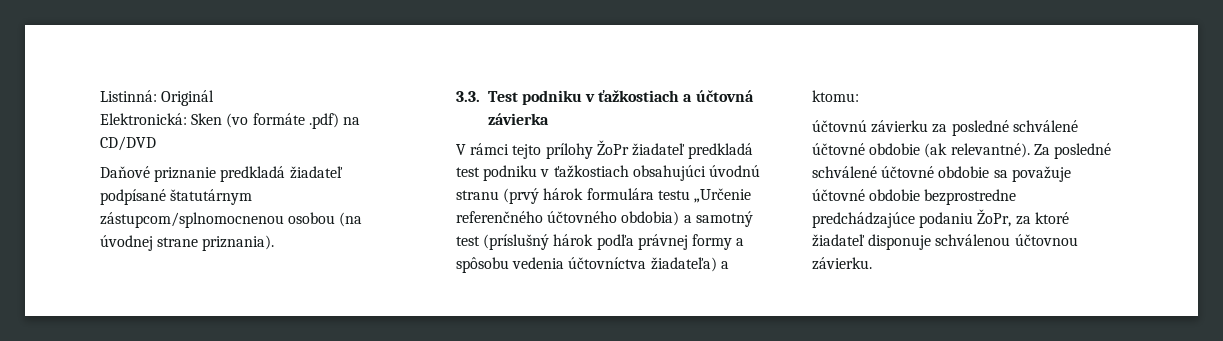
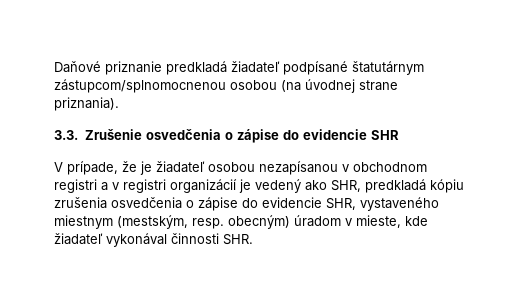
[100,90,215,106] [100,113,360,129] [100,136,156,151] Listinná: Originál // Elektronická: Sken (vo formáte .pdf) na CD/DVD // -> (54, 67) none
[487,90,754,105] [487,113,549,125] [456,140,754,159] [456,165,760,181] [456,188,751,204] [456,211,753,227] [456,234,745,250] [456,257,729,273] [812,90,859,102] [812,120,1078,136] [812,143,1111,159] [812,166,1071,182] [812,189,1017,205] [812,209,1069,228] [812,234,1078,250] [812,257,872,270] Test podniku v ťažkostiach a účtovná závierka // V rámci tejto prílohy ŽoPr žiadateľ predkladá test podniku v ťažkostiach obsahujúci úvodnú stranu (prvý hárok formulára testu „Určenie referenčného účtovného obdobia) a samotný test (príslušný hárok podľa právnej formy a spôsobu vedenia účtovníctva žiadateľa) a ktomu: // účtovnú závierku za posledné schválené účtovné obdobie (ak relevantné). Za posledné schválené účtovné obdobie sa považuje účtovné obdobie bezprostredne predchádzajúce podaniu ŽoPr, za ktoré žiadateľ disponuje schválenou účtovnou závierku. -> [84,129,399,143] [54,161,427,175] [54,179,464,193] [54,197,439,211] [54,215,428,229] [54,233,253,247] Zrušenie osvedčenia o zápise do evidencie SHR // V prípade, že je žiadateľ osobou nezapísanou v obchodnom registri a v registri organizácií je vedený ako SHR, predkladá kópiu zrušenia osvedčenia o zápise do evidencie SHR, vystaveného miestnym (mestským, resp. obecným) úradom v mieste, kde žiadateľ vykonával činnosti SHR.

